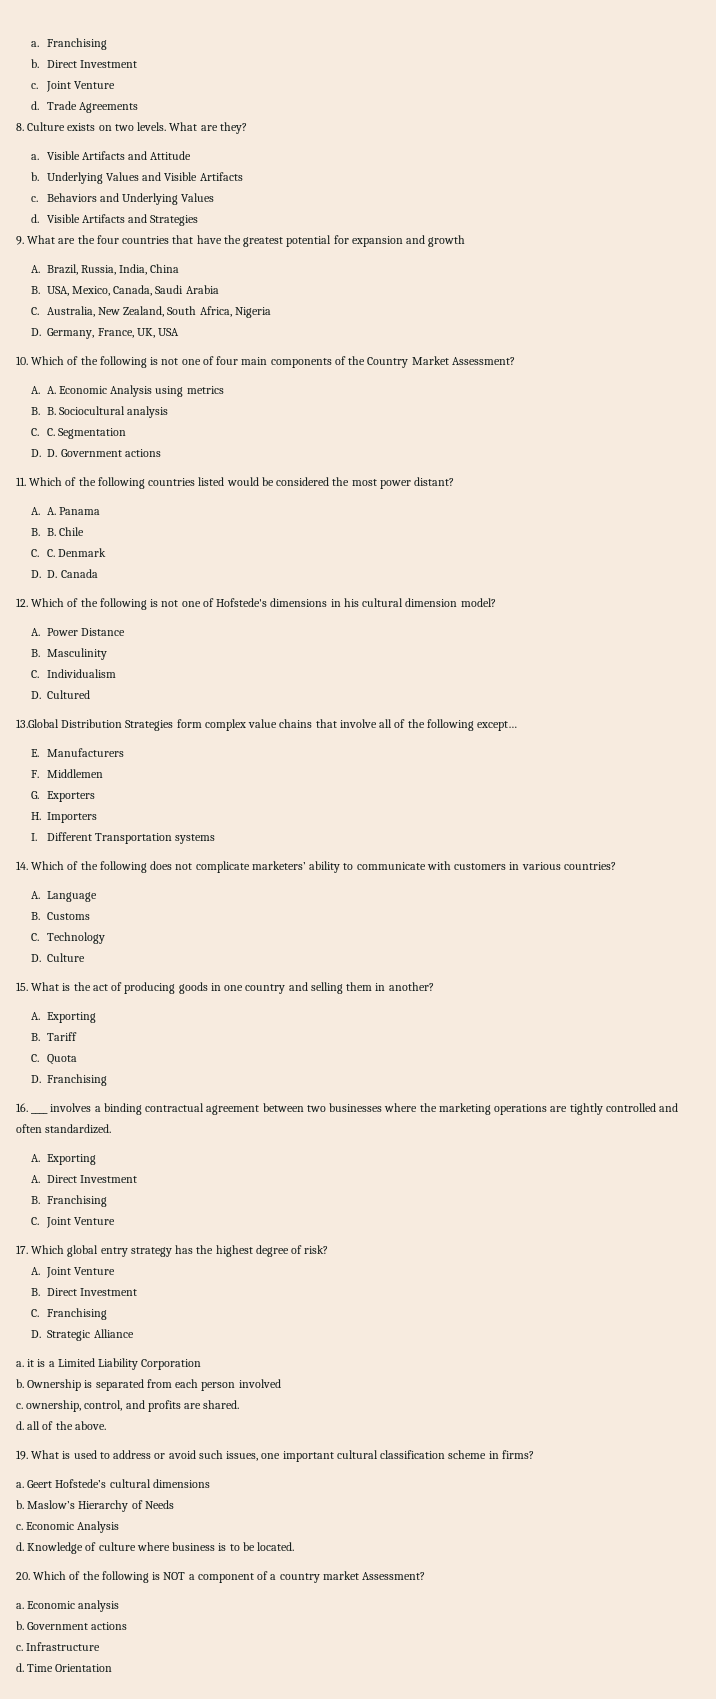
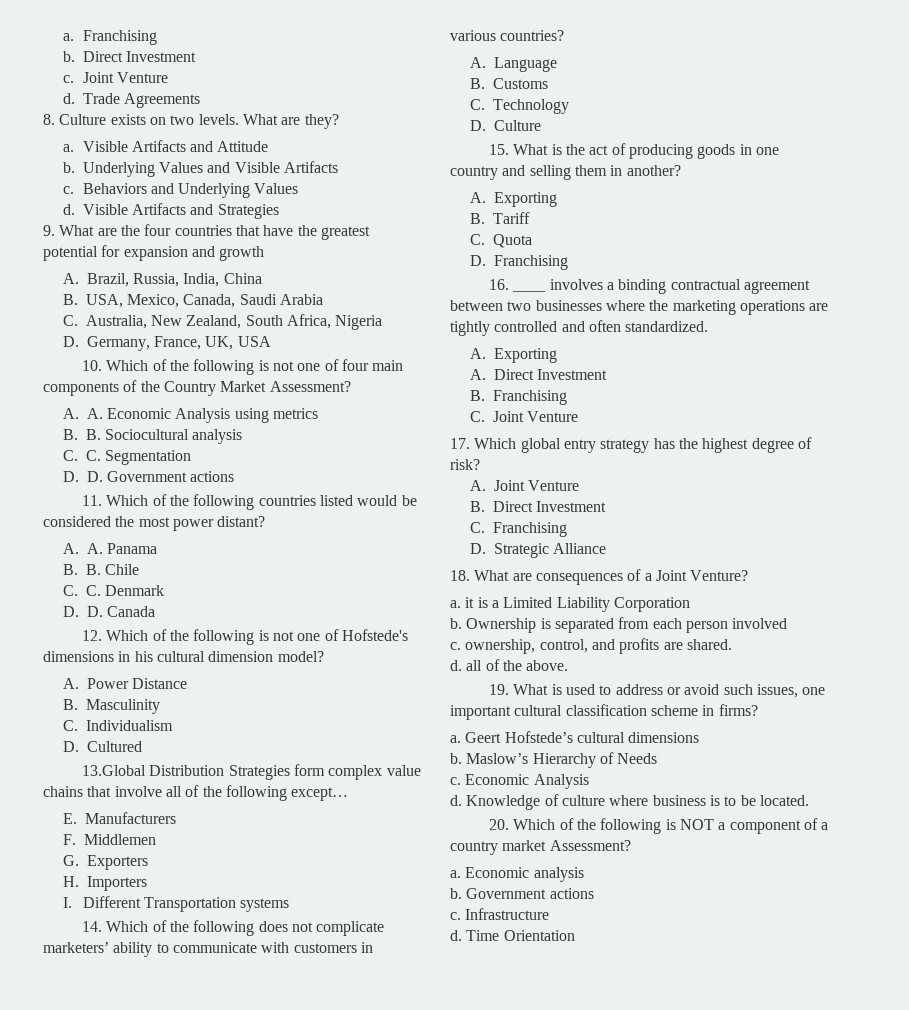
(134, 1333) none -> [450,569,749,585] // 18. What are consequences of a Joint Venture?

